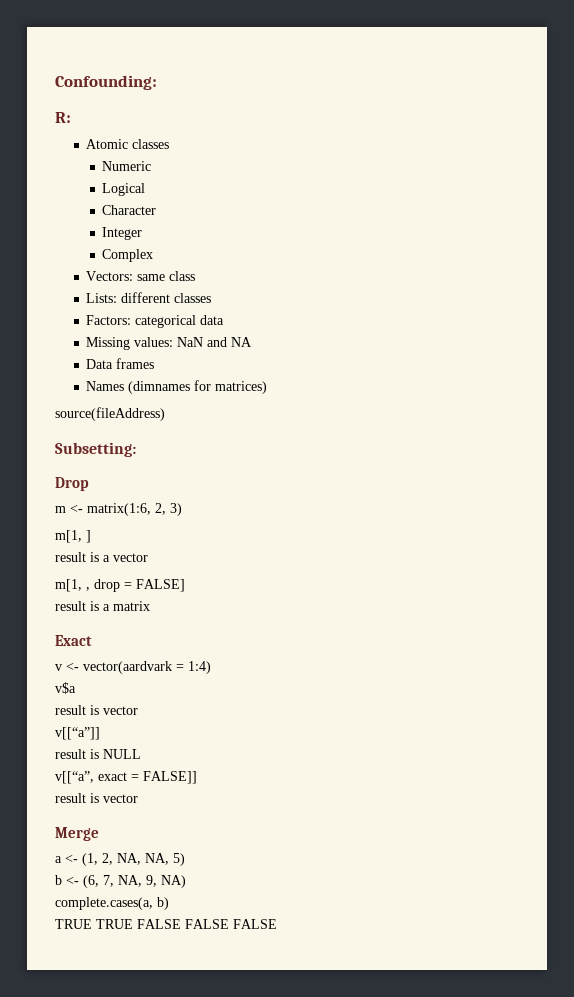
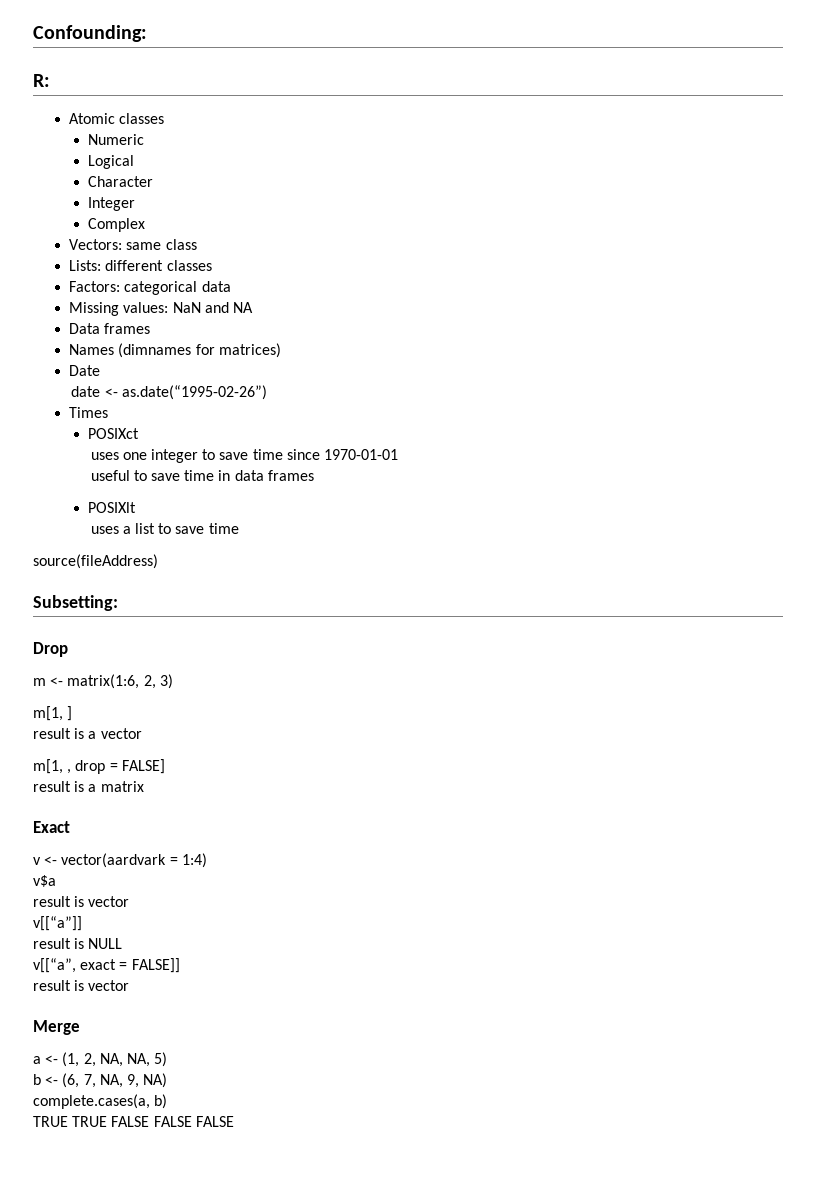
(268, 387) none -> [69,365,101,376] [71,385,267,400] [69,407,109,418] [88,428,140,439] [90,449,398,463] [90,470,314,481] [88,502,137,513] [90,523,239,534] // Date // date <- as.date(“1995-02-26”) // Times // POSIXct // uses one integer to save time since 1970-01-01 // useful to save time in data frames // POSIXlt // uses a list to save time

